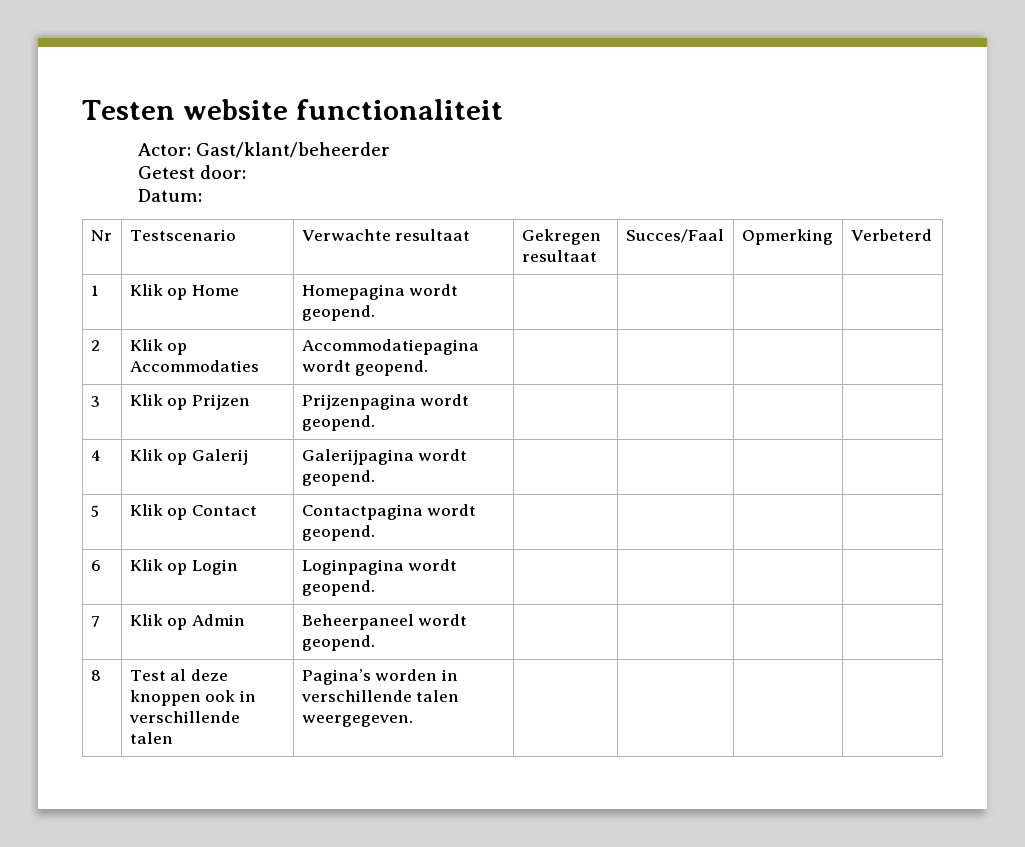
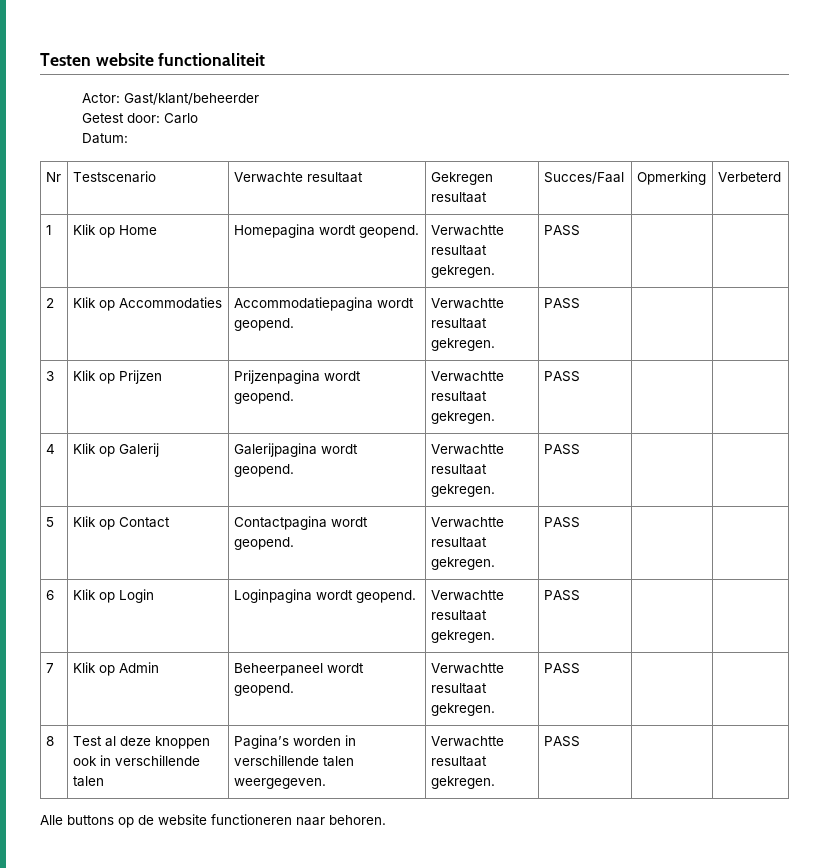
(247, 172) none -> [163,113,198,124] Carlo
(375, 313) | -> [430,225,504,236] [430,245,487,256] [430,265,495,278] [543,225,580,236] Verwachtte resultaat gekregen. | PASS
(429, 368) | -> [430,298,504,309] [430,318,487,329] [430,338,495,351] [543,298,580,309] Verwachtte resultaat gekregen. | PASS
(375, 423) | -> [430,371,504,382] [430,391,487,402] [430,411,495,424] [543,371,580,382] Verwachtte resultaat gekregen. | PASS
(375, 478) | -> [430,444,504,455] [430,464,487,475] [430,484,495,497] [543,444,580,455] Verwachtte resultaat gekregen. | PASS
(375, 533) | -> [430,517,504,528] [430,537,487,548] [430,557,495,570] [543,517,580,528] Verwachtte resultaat gekregen. | PASS
(375, 588) | -> [430,590,504,601] [430,610,487,621] [430,630,495,643] [543,590,580,601] Verwachtte resultaat gekregen. | PASS
(375, 643) | -> [430,663,504,674] [430,683,487,694] [430,703,495,716] [543,663,580,674] Verwachtte resultaat gekregen. | PASS
(413, 721) | | | -> [430,736,504,747] [430,756,487,767] [430,776,495,789] [543,736,580,747] [40,814,386,828] Verwachtte resultaat gekregen. | PASS | | // Alle buttons op de website functioneren naar behoren.

